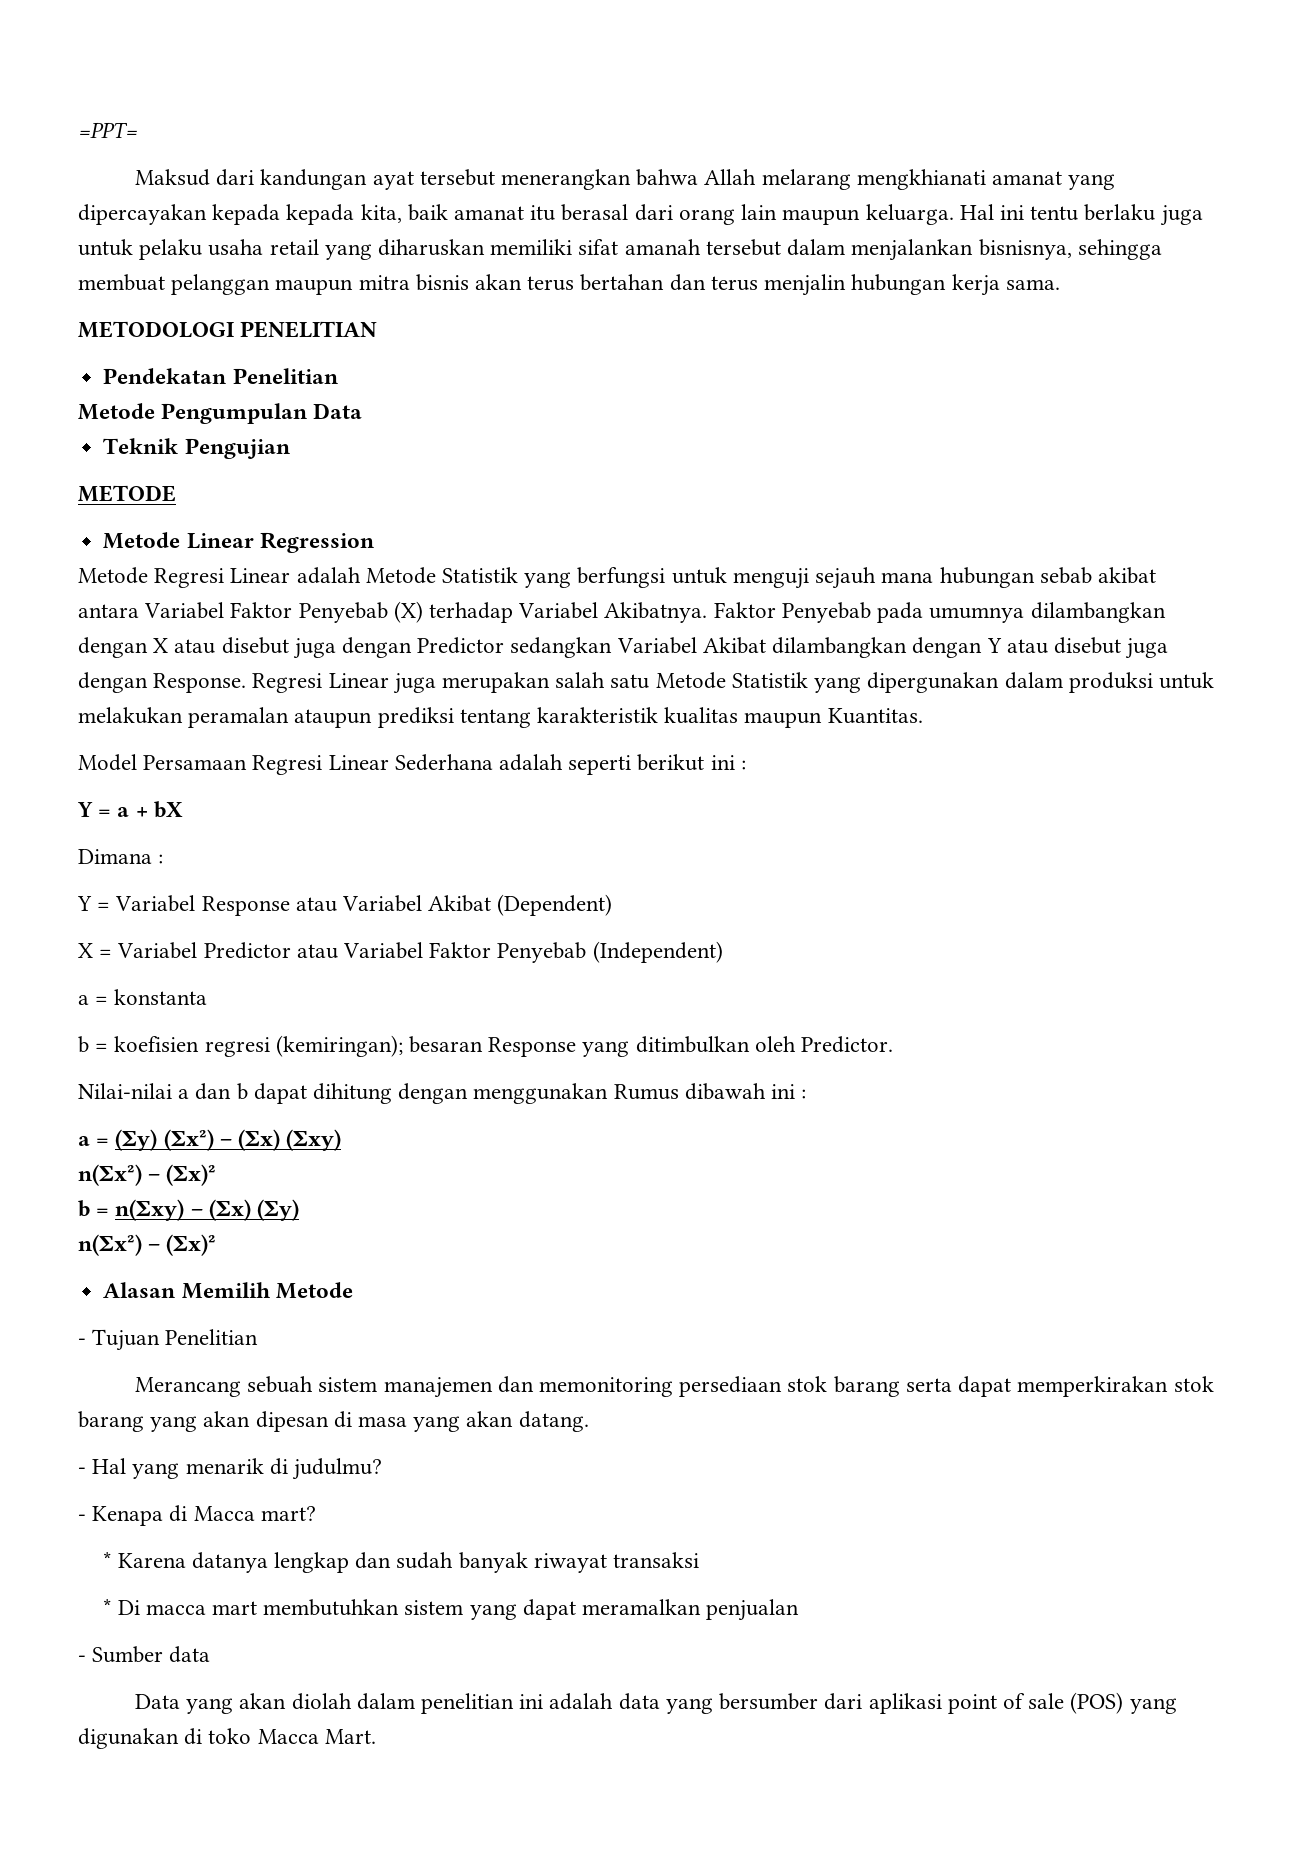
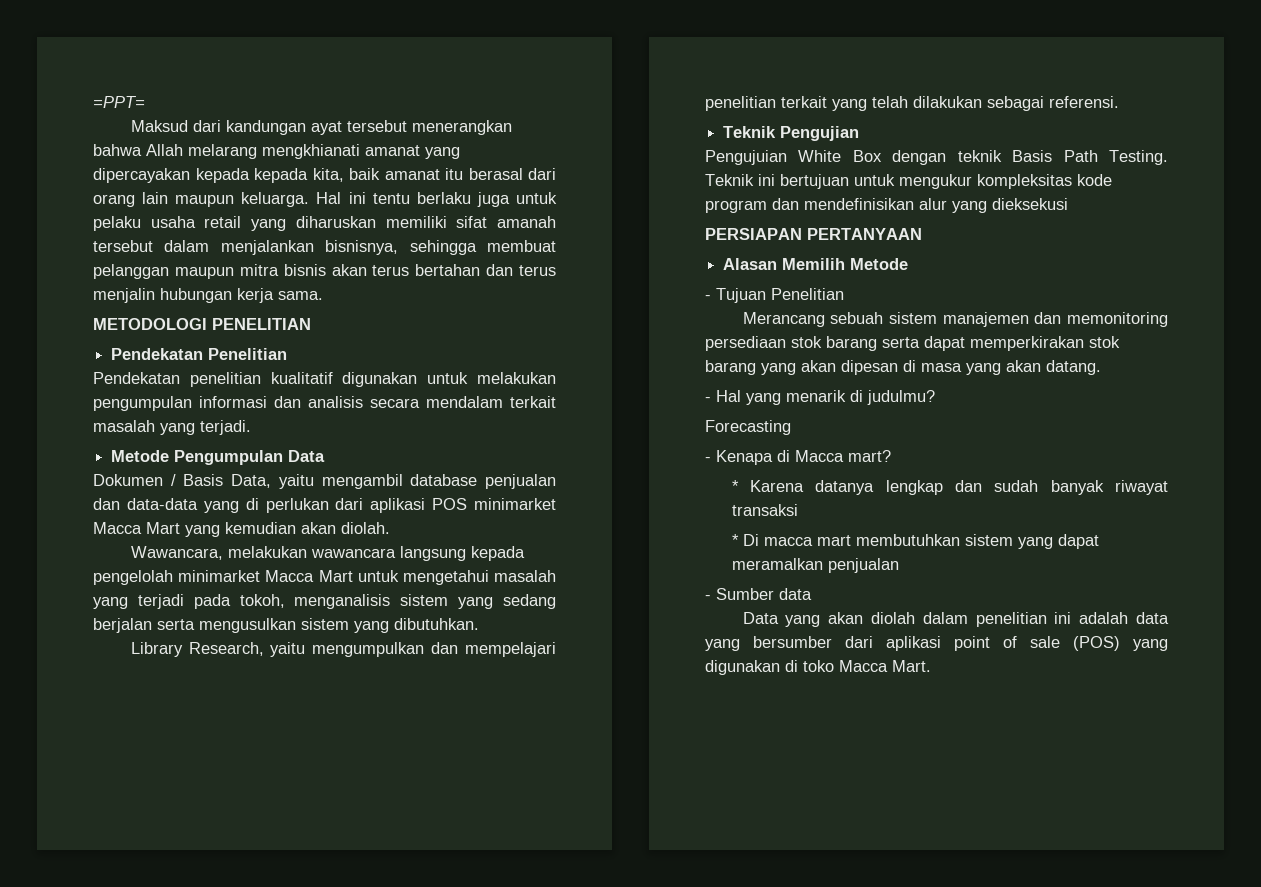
[78,403,363,424] [103,438,290,459] [78,485,176,502] [103,532,374,553] [78,567,1156,589] [78,601,1166,623] [78,637,1169,659] [78,672,1214,694] [78,707,923,728] [78,754,746,775] [77,801,183,818] [78,849,164,864] [77,894,613,916] [78,941,723,963] [78,989,208,1005] [78,1035,894,1057] [78,1083,807,1104] [78,1129,342,1151] [78,1164,217,1186] [78,1199,300,1221] [78,1234,217,1256] Metode Pengumpulan Data // Teknik Pengujian // METODE // Metode Linear Regression // Metode Regresi Linear adalah Metode Statistik yang berfungsi untuk menguji sejauh mana hubungan sebab akibat antara Variabel Faktor Penyebab (X) terhadap Variabel Akibatnya. Faktor Penyebab pada umumnya dilambangkan dengan X atau disebut juga dengan Predictor sedangkan Variabel Akibat dilambangkan dengan Y atau disebut juga dengan Response. Regresi Linear juga merupakan salah satu Metode Statistik yang dipergunakan dalam produksi untuk melakukan peramalan ataupun prediksi tentang karakteristik kualitas maupun Kuantitas. // Model Persamaan Regresi Linear Sederhana adalah seperti berikut ini : // Y = a + bX // Dimana : // Y = Variabel Response atau Variabel Akibat (Dependent) // X = Variabel Predictor atau Variabel Faktor Penyebab (Independent) // a = konstanta // b = koefisien regresi (kemiringan); besaran Response yang ditimbulkan oleh Predictor. // Nilai-nilai a dan b dapat dihitung dengan menggunakan Rumus dibawah ini : // a = (Σy) (Σx²) – (Σx) (Σxy) // n(Σx²) – (Σx)² // b = n(Σxy) – (Σx) (Σy) // n(Σx²) – (Σx)² -> [93,372,556,387] [93,396,556,411] [93,420,251,435] [111,450,326,465] [93,474,556,489] [93,498,556,513] [93,522,390,537] [130,546,525,561] [93,570,556,585] [93,594,556,609] [93,618,479,633] [130,642,556,657] [705,96,1119,111] [723,126,860,141] [705,150,1168,165] [705,174,1112,189] [705,198,1068,213] [705,228,922,240] Pendekatan penelitian kualitatif digunakan untuk melakukan pengumpulan informasi dan analisis secara mendalam terkait masalah yang terjadi. // Metode Pengumpulan Data // Dokumen / Basis Data, yaitu mengambil database penjualan dan data-data yang di perlukan dari aplikasi POS minimarket Macca Mart yang kemudian akan diolah. // Wawancara, melakukan wawancara langsung kepada pengelolah minimarket Macca Mart untuk mengetahui masalah yang terjadi pada tokoh, menganalisis sistem yang sedang berjalan serta mengusulkan sistem yang dibutuhkan. // Library Research, yaitu mengumpulkan dan mempelajari penelitian terkait yang telah dilakukan sebagai referensi. // Teknik Pengujian // Pengujuian White Box dengan teknik Basis Path Testing. Teknik ini bertujuan untuk mengukur kompleksitas kode program dan mendefinisikan alur yang dieksekusi // PERSIAPAN PERTANYAAN
(383, 1469) none -> [705,420,791,435] // Forecasting

